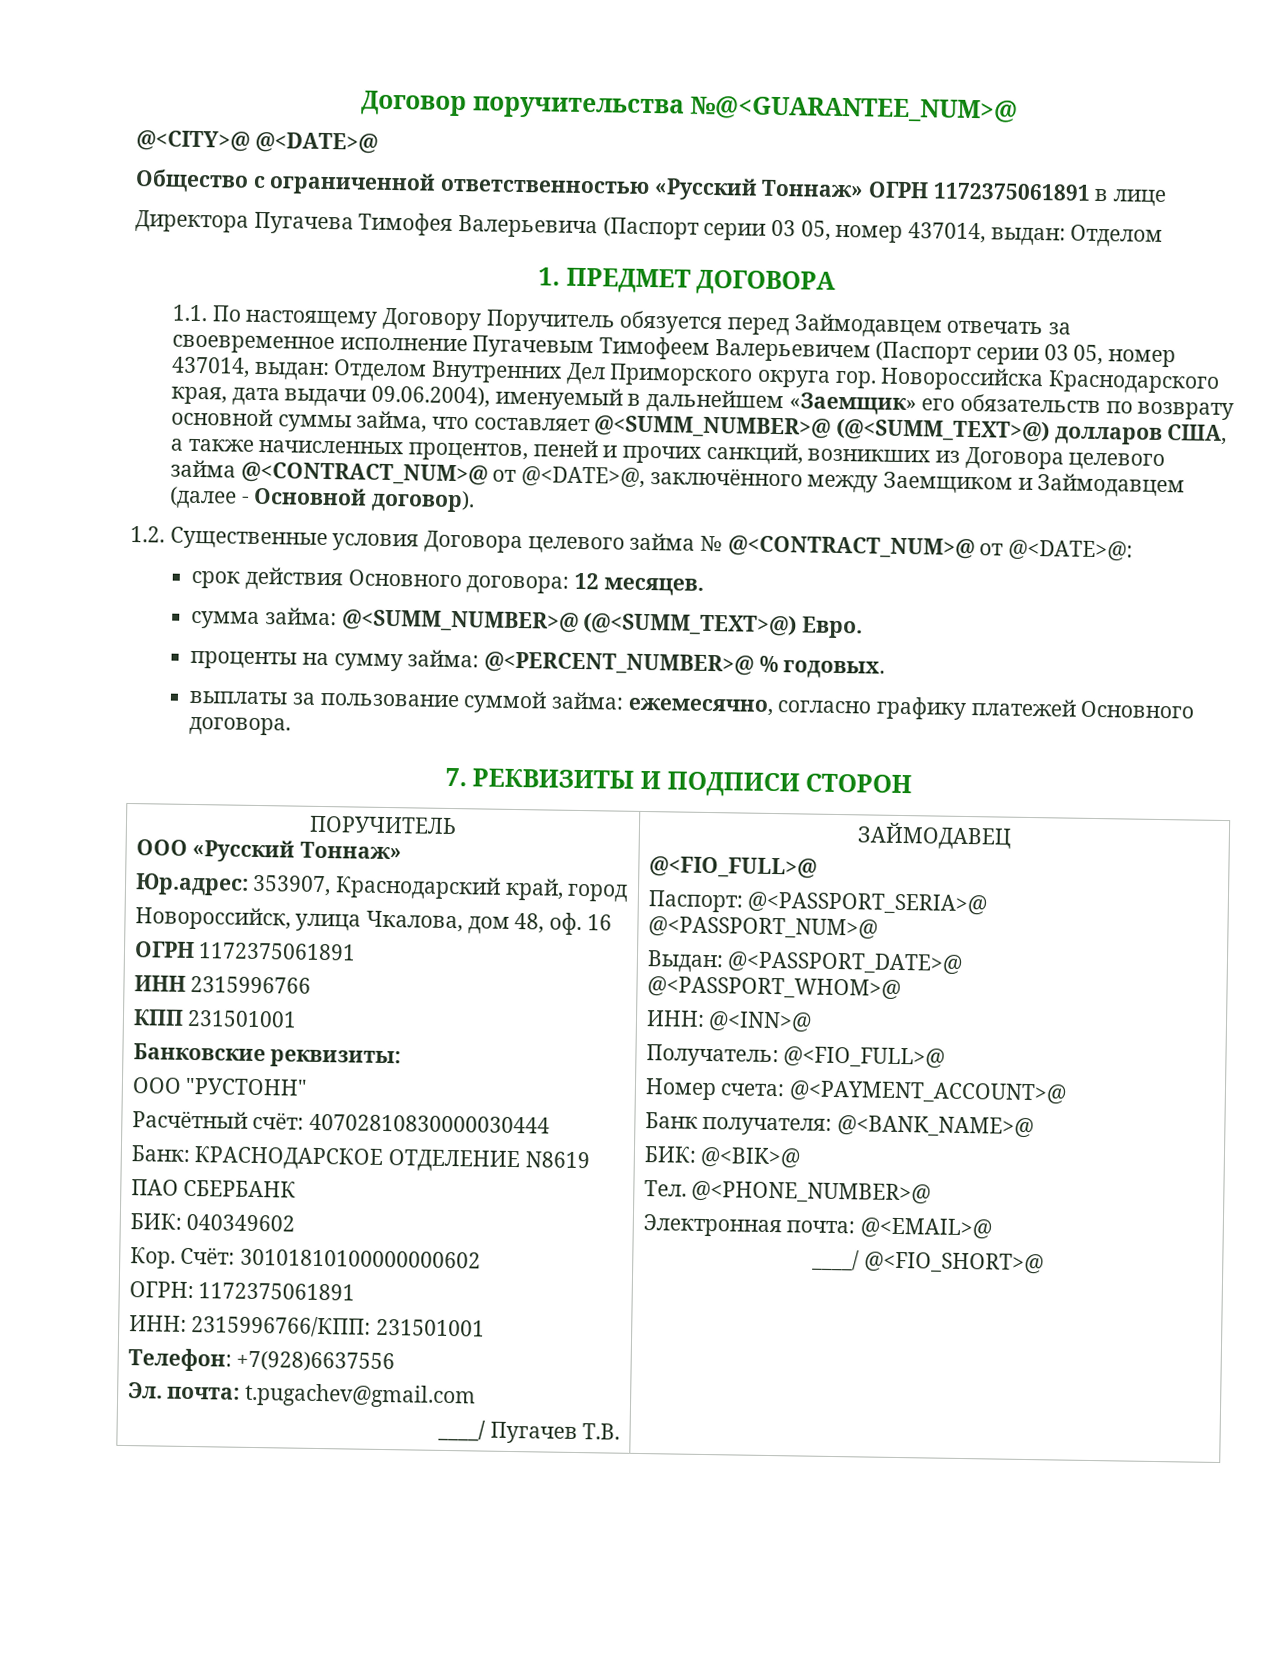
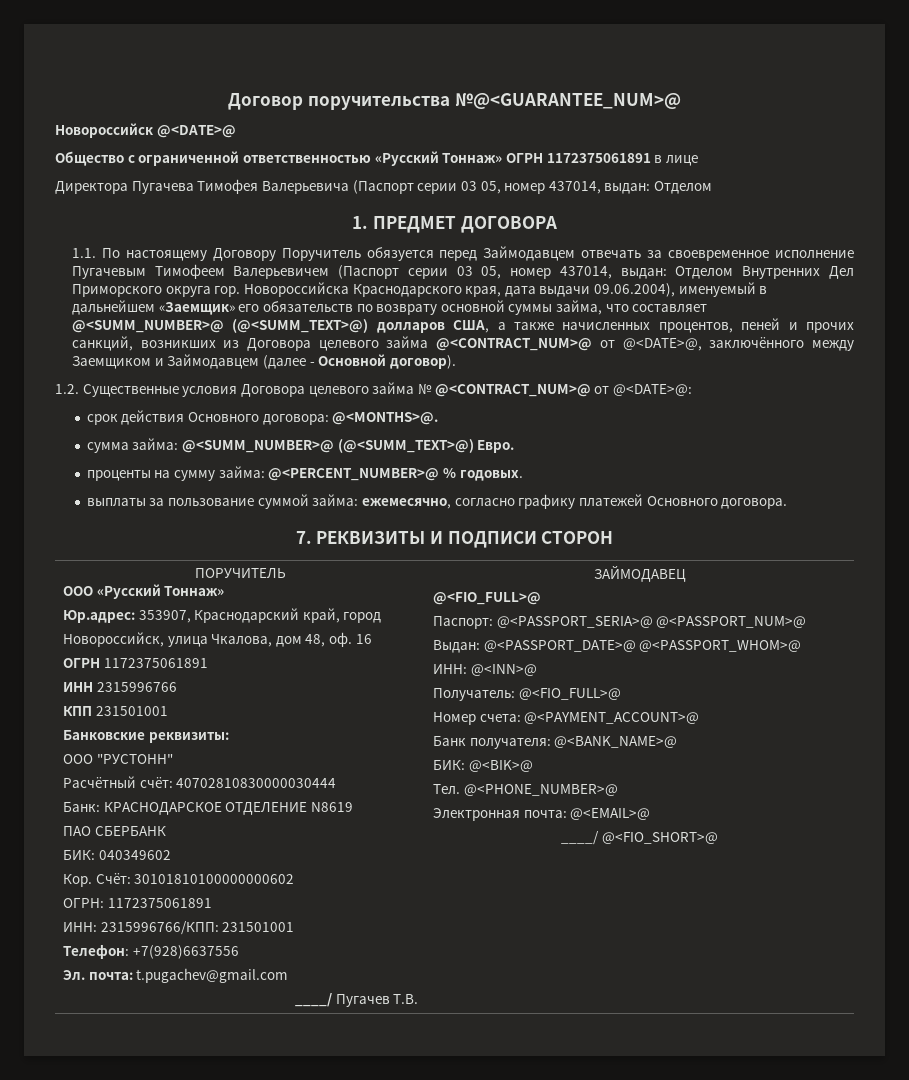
[136,130,250,152] @<CITY>@ -> [55,123,154,138] Новороссийск
[573,572,704,596] 12 месяцев. -> [332,412,439,425] @<MONTHS>@.

